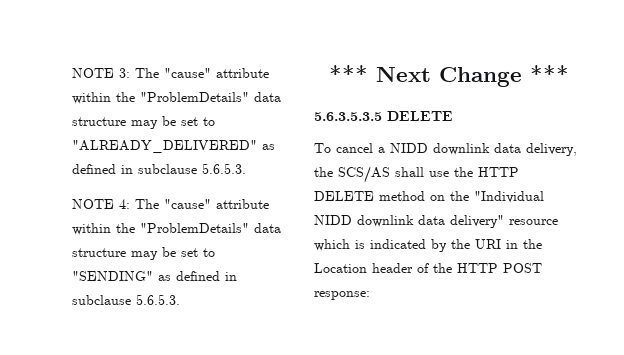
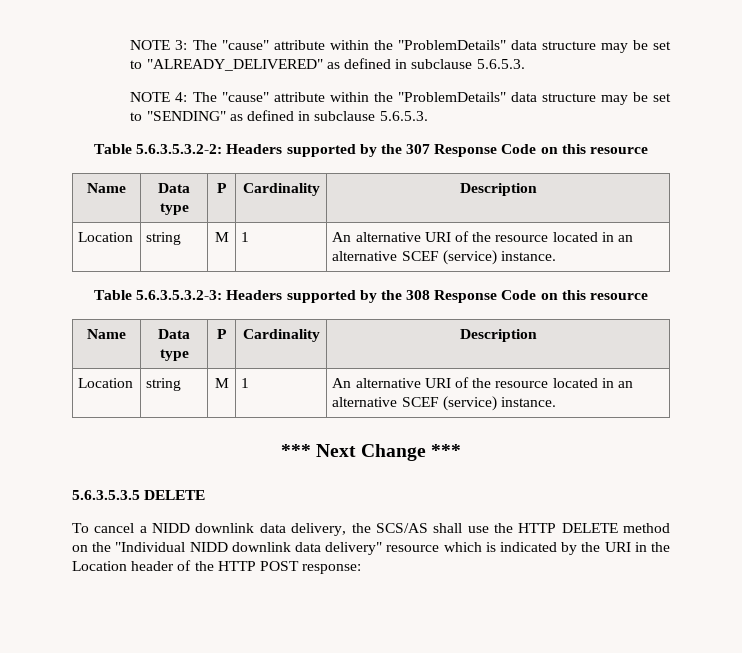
(180, 299) none -> [93,144,649,157] [87,183,126,193] [158,183,190,193] [159,203,189,215] [217,183,227,193] [242,183,320,196] [459,183,537,196] [78,232,134,242] [146,232,182,245] [214,232,229,242] [241,232,250,242] [332,231,633,242] [332,250,556,265] [93,290,649,303] [87,329,126,339] [158,329,190,339] [159,349,189,361] [217,329,227,339] [242,329,320,342] [459,329,537,342] [78,378,134,388] [146,378,182,391] [214,378,229,388] [241,378,250,388] [332,377,633,388] [332,396,556,411] // Table 5.6.3.5.3.2-2: Headers supported by the 307 Response Code on this resource // Name | Data type | P | Cardinality | Description // Location | string | M | 1 | An alternative URI of the resource located in an alternative SCEF (service) instance. // Table 5.6.3.5.3.2-3: Headers supported by the 308 Response Code on this resource // Name | Data type | P | Cardinality | Description // Location | string | M | 1 | An alternative URI of the resource located in an alternative SCEF (service) instance.

